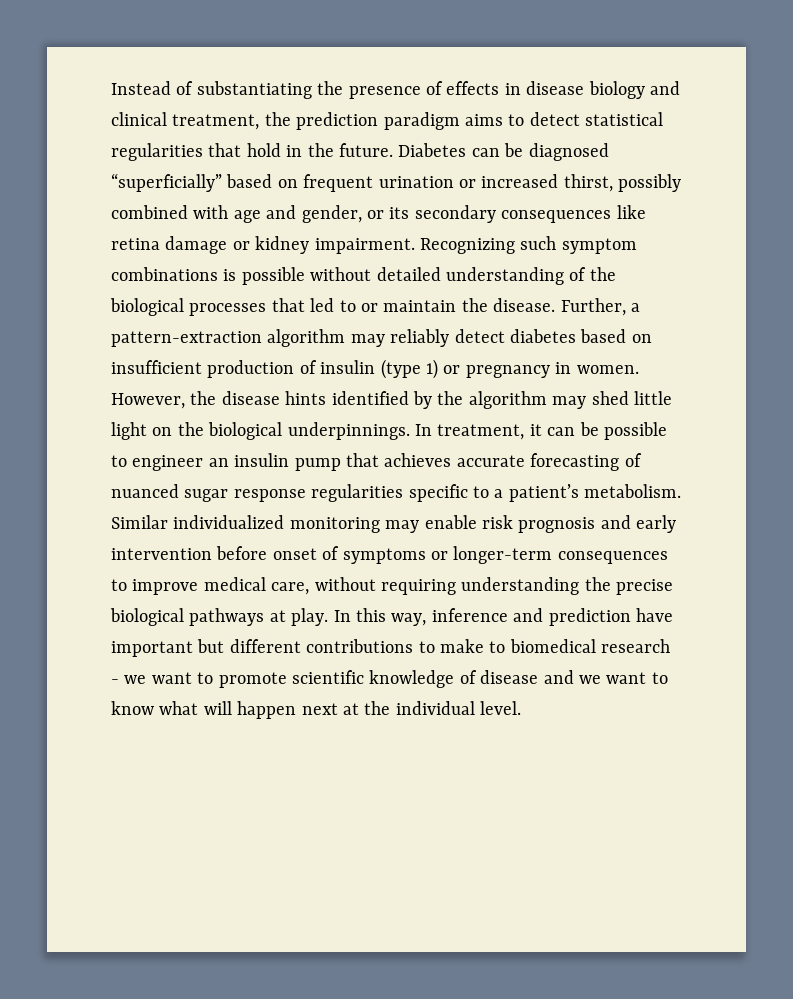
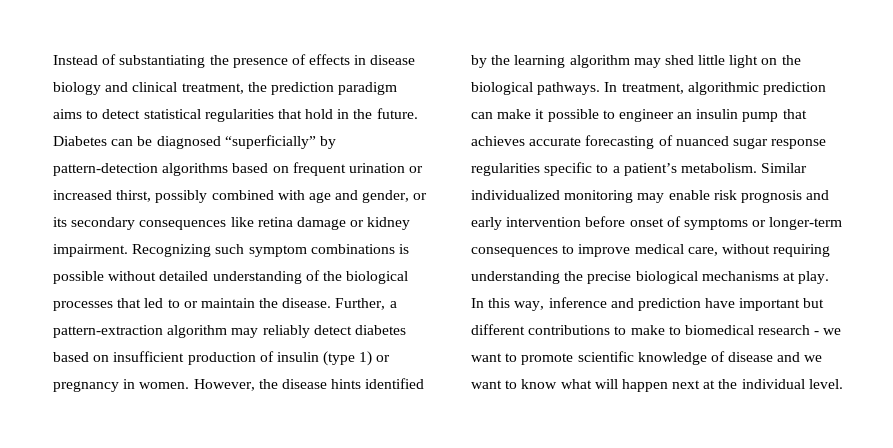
(222, 182) none -> [319,136,336,149] [53,163,229,176] by pattern-detection algorithms
(464, 398) none -> [514,55,566,68] learning
[287,422,410,440] underpinnings. -> [537,82,601,95] pathways.
[529,422,599,436] it can be -> [687,82,826,95] [471,109,545,119] algorithmic prediction can make it
[189,608,265,626] pathways -> [701,271,779,281] mechanisms

